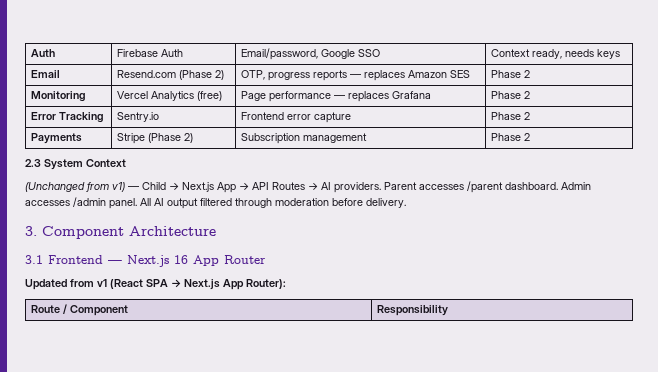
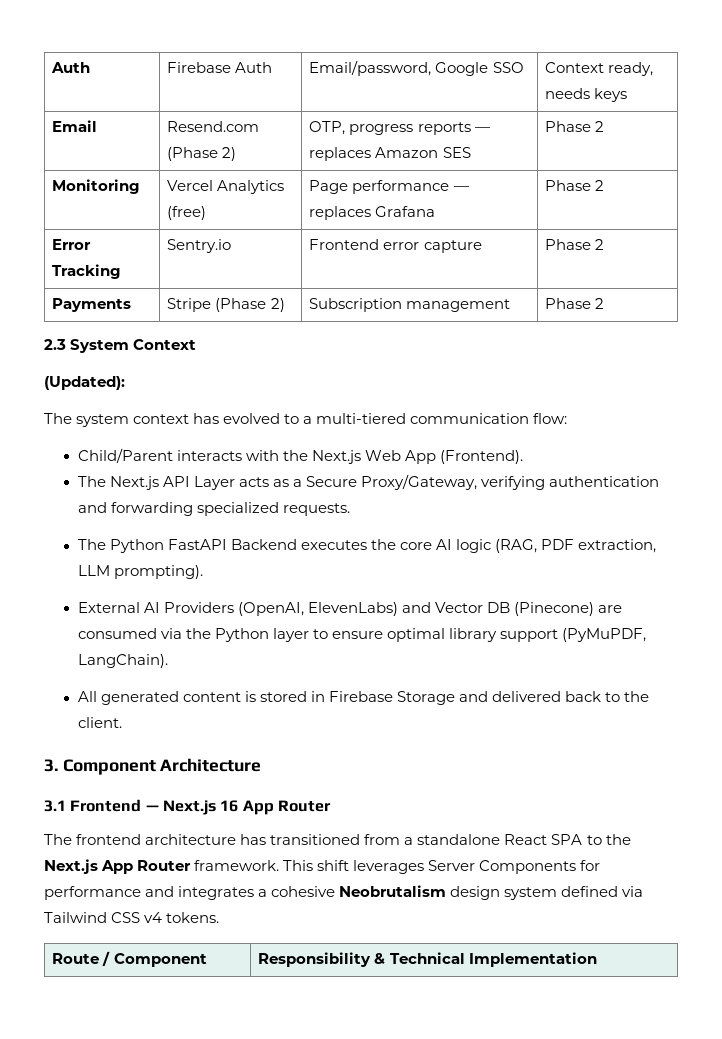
[25,181,591,193] [25,197,406,209] (Unchanged from v1) — Child → Next.js App → API Routes → AI providers. Parent accesses /parent dashboard. Admin accesses /admin panel. All AI output filtered through moderation before delivery. -> [44,376,125,390] [44,413,568,427] [77,448,523,464] [77,474,660,490] [77,502,350,516] [77,539,657,553] [77,565,203,579] [77,602,623,616] [77,628,647,642] [77,654,168,668] [77,691,650,705] [77,717,122,728] (Updated): // The system context has evolved to a multi-tiered communication flow: // Child/Parent interacts with the Next.js Web App (Frontend). // The Next.js API Layer acts as a Secure Proxy/Gateway, verifying authentication and forwarding specialized requests. // The Python FastAPI Backend executes the core AI logic (RAG, PDF extraction, LLM prompting). // External AI Providers (OpenAI, ElevenLabs) and Vector DB (Pinecone) are consumed via the Python layer to ensure optimal library support (PyMuPDF, LangChain). // All generated content is stored in Firebase Storage and delivered back to the client.
[25,279,286,290] Updated from v1 (React SPA → Next.js App Router): -> [44,834,631,845] [44,859,601,874] [44,885,644,900] [44,912,220,923] The frontend architecture has transitioned from a standalone React SPA to the Next.js App Router framework. This shift leverages Server Components for performance and integrates a cohesive Neobrutalism design system defined via Tailwind CSS v4 tokens.
(448, 310) none -> [374,952,597,967] & Technical Implementation

